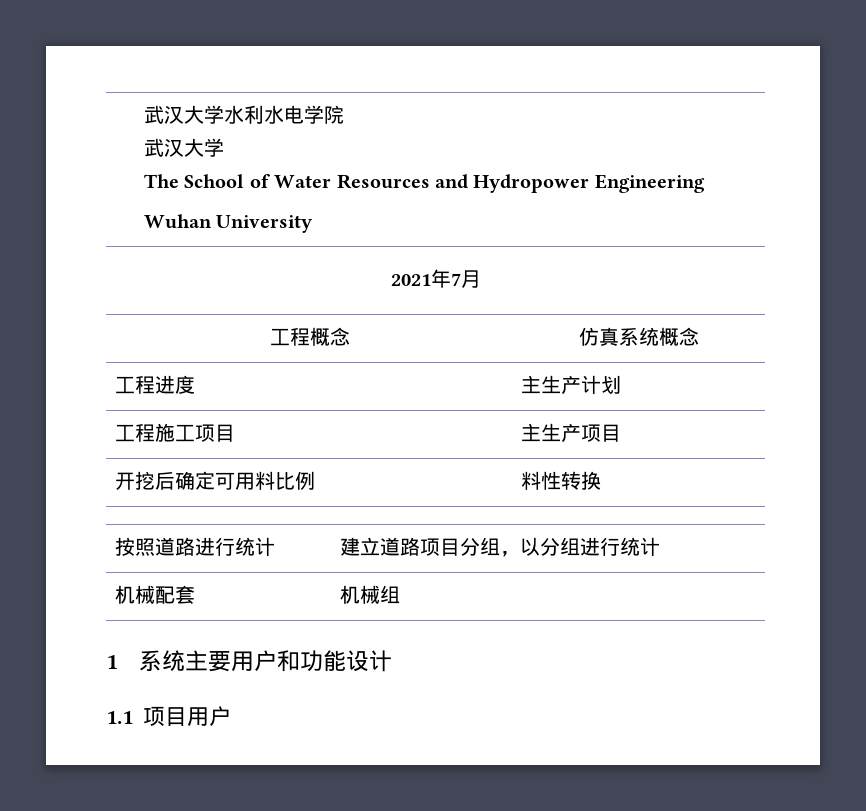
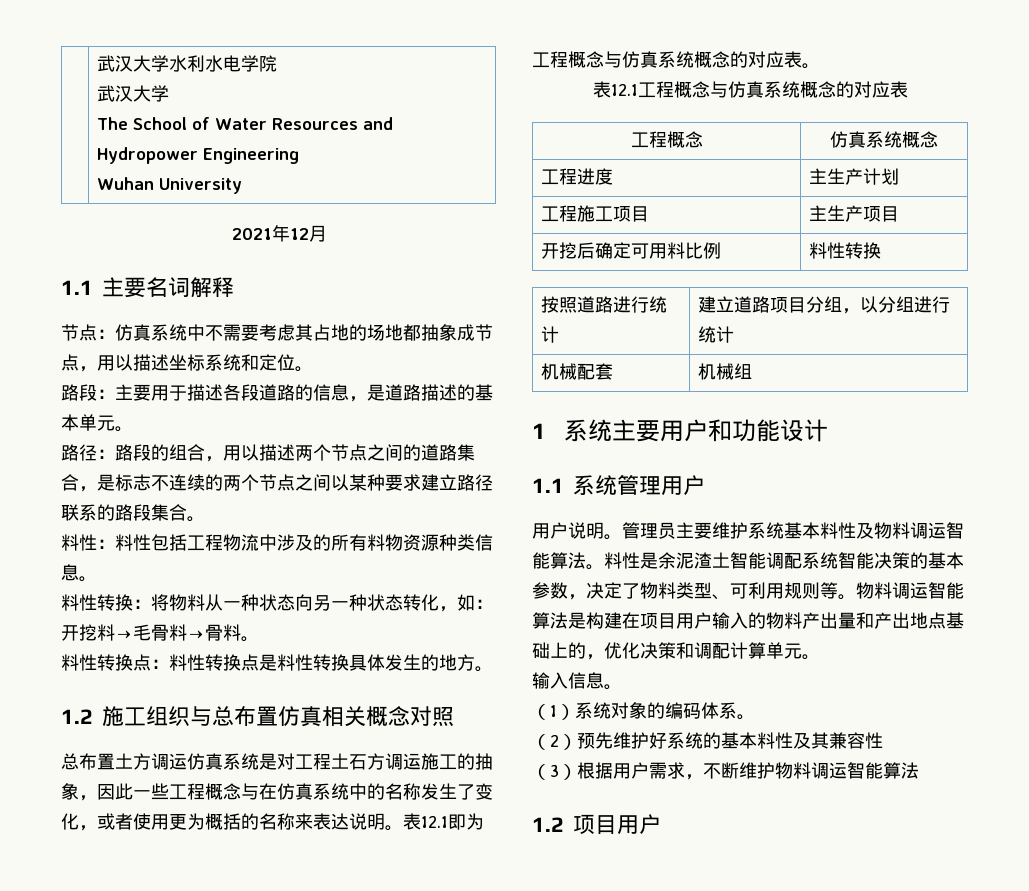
[450,273,461,286] 7 -> [289,228,309,240] 12
(481, 279) none -> [61,277,234,298] [61,324,493,341] [61,354,313,372] [61,384,493,402] [61,414,133,432] [61,444,475,462] [61,474,493,492] [61,504,205,522] [61,534,493,551] [61,564,97,582] [61,594,493,612] [61,624,259,642] [61,654,493,672] [61,706,454,727] [61,753,493,770] [61,783,493,801] [61,813,484,831] [532,51,820,69] [592,81,908,98] // 1.1主要名词解释 // 节点：仿真系统中不需要考虑其占地的场地都抽象成节点，用以描述坐标系统和定位。 // 路段：主要用于描述各段道路的信息，是道路描述的基本单元。 // 路径：路段的组合，用以描述两个节点之间的道路集合，是标志不连续的两个节点之间以某种要求建立路径联系的路段集合。 // 料性：料性包括工程物流中涉及的所有料物资源种类信息。 // 料性转换：将物料从一种状态向另一种状态转化，如：开挖料→毛骨料→骨料。 // 料性转换点：料性转换点是料性转换具体发生的地方。 // 1.2施工组织与总布置仿真相关概念对照 // 总布置土方调运仿真系统是对工程土石方调运施工的抽象，因此一些工程概念与在仿真系统中的名称发生了变化，或者使用更为概括的名称来表达说明。表12.1即为工程概念与仿真系统概念的对应表。 // 表12.1工程概念与仿真系统概念的对应表
(133, 717) none -> [573,475,705,495] [532,522,964,540] [532,552,964,570] [532,582,964,600] [532,612,964,629] [532,642,820,660] [532,672,622,690] [532,702,755,720] [532,732,883,750] [532,762,919,780] [532,817,564,832] 系统管理用户 // 用户说明。管理员主要维护系统基本料性及物料调运智能算法。料性是余泥渣土智能调配系统智能决策的基本参数，决定了物料类型、可利用规则等。物料调运智能算法是构建在项目用户输入的物料产出量和产出地点基础上的，优化决策和调配计算单元。 // 输入信息。 // （1）系统对象的编码体系。 // （2）预先维护好系统的基本料性及其兼容性 // （3）根据用户需求，不断维护物料调运智能算法 // 1.2

